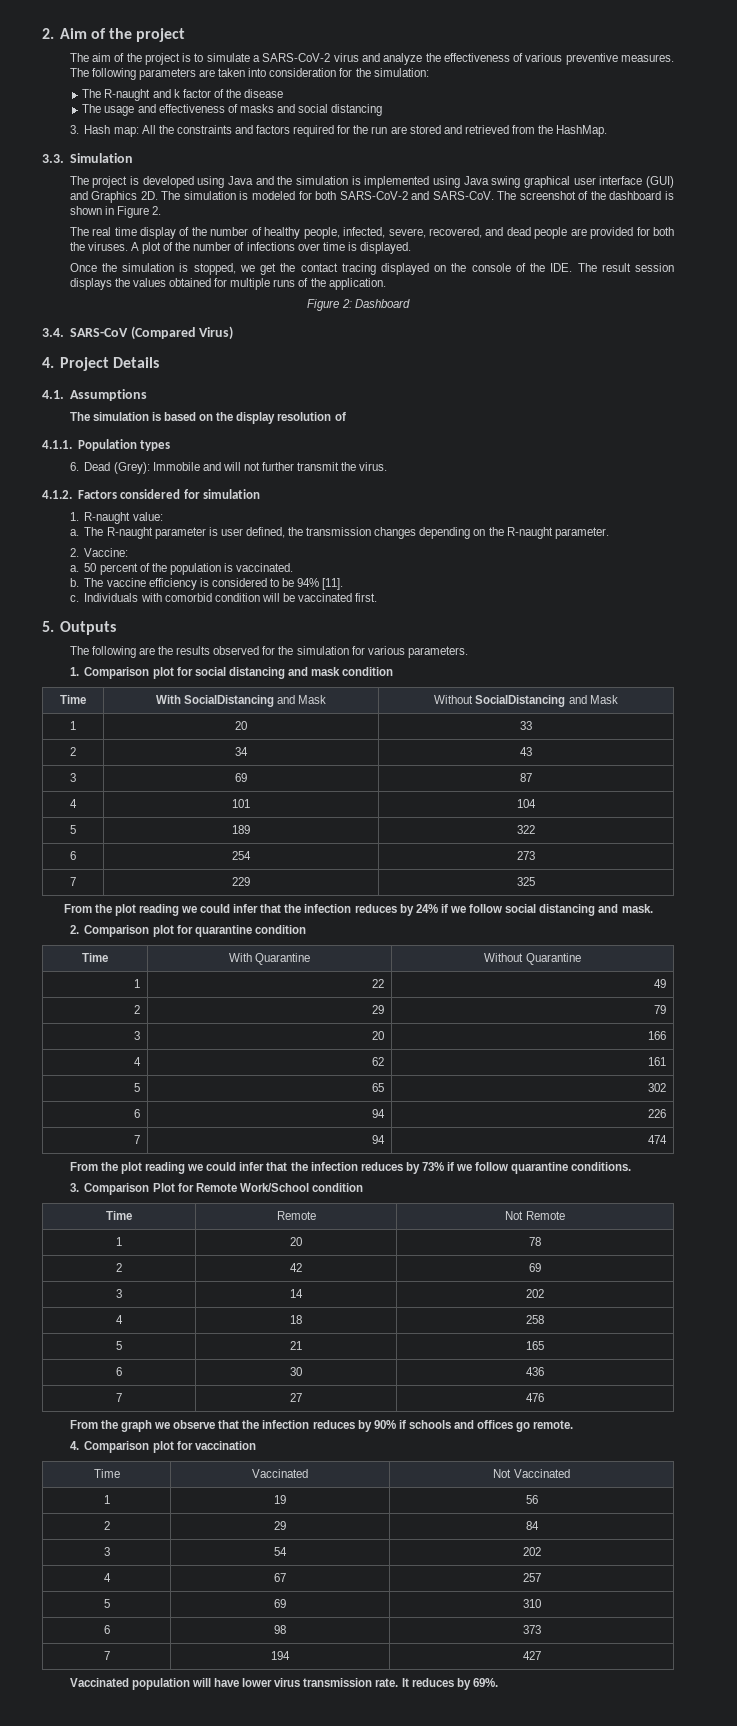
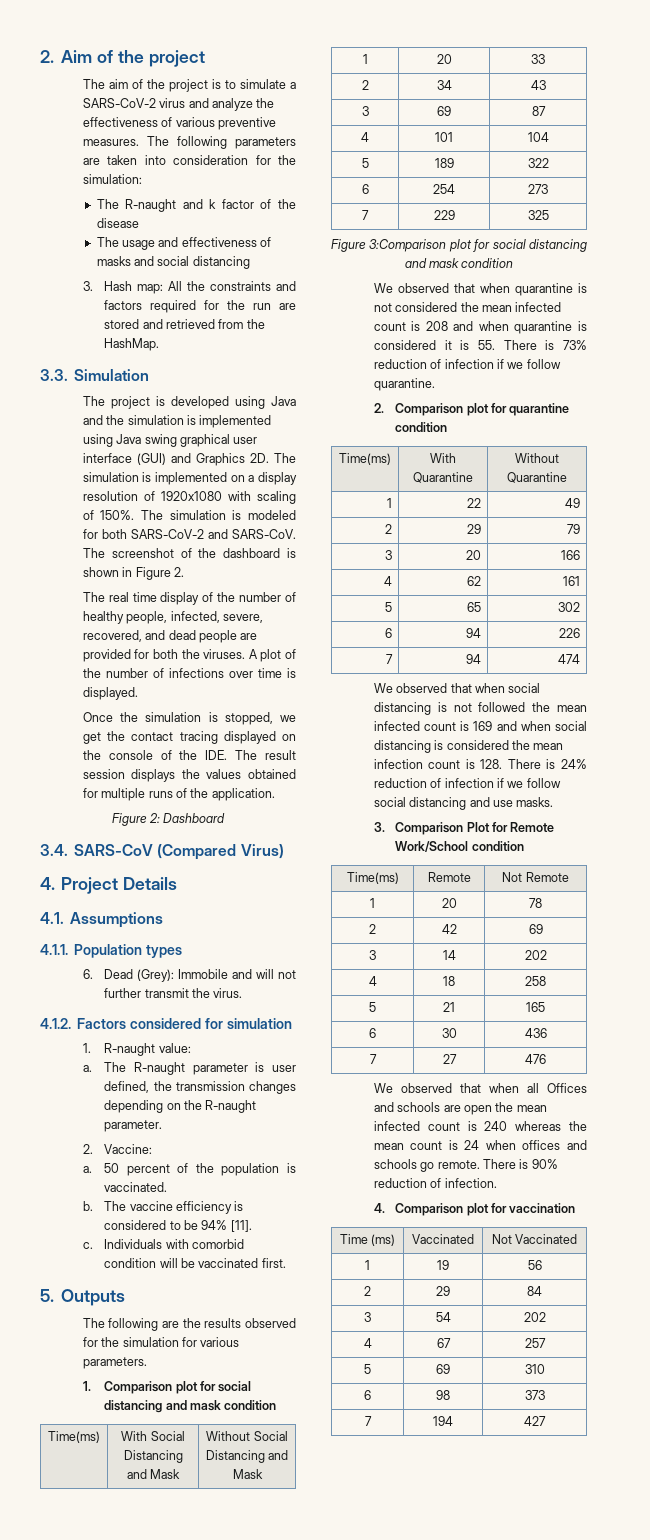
(249, 195) none -> [155,472,297,485] [82,491,296,504] [82,510,242,520] implemented on a display resolution of 1920x1080 with scaling of 150%. The simulation is
[69,412,346,424] // The simulation is based on the display resolution of -> (164, 920) none
[60,695,86,704] [155,695,274,707] Time | With SocialDistancing -> [48,1431,100,1443] [121,1431,185,1441] [123,1450,183,1463] Time(ms) | With Social Distancing
[475,695,566,707] SocialDistancing -> [253,1431,288,1441] [205,1450,265,1463] Social Distancing
[63,904,653,916] From the plot reading we could infer that the infection reduces by 24% if we follow social distancing and mask. -> [331,239,587,252] [404,258,514,268] [373,283,587,296] [373,302,562,312] [373,321,587,334] [373,340,587,350] [373,359,561,369] [373,378,435,391] Figure 3:Comparison plot for social distancing and mask condition // We observed that when quarantine is not considered the mean infected count is 208 and when quarantine is considered it is 55. There is 73% reduction of infection if we follow quarantine.
[82,953,108,962] Time -> [339,453,391,465] Time(ms)
[69,1162,632,1174] From the plot reading we could infer that the infection reduces by 73% if we follow quarantine conditions. -> [373,683,541,693] [373,702,587,715] [373,721,587,731] [373,740,564,753] [373,759,587,769] [373,778,561,788] [373,797,554,810] We observed that when social distancing is not followed the mean infected count is 169 and when social distancing is considered the mean infection count is 128. There is 24% reduction of infection if we follow social distancing and use masks.
[106,1211,132,1220] Time -> [346,872,399,884] Time(ms)
[69,1420,574,1432] From the graph we observe that the infection reduces by 90% if schools and offices go remote. -> [373,1083,587,1093] [373,1102,547,1115] [373,1121,587,1131] [373,1140,587,1150] [373,1159,558,1172] [373,1178,497,1188] We observed that when all Offices and schools are open the mean infected count is 240 whereas the mean count is 24 when offices and schools go remote. There is 90% reduction of infection.
(120, 1473) none -> [371,1234,396,1246] (ms)
[69,1678,498,1690] // Vaccinated population will have lower virus transmission rate. It reduces by 69%. -> (546, 1421) none

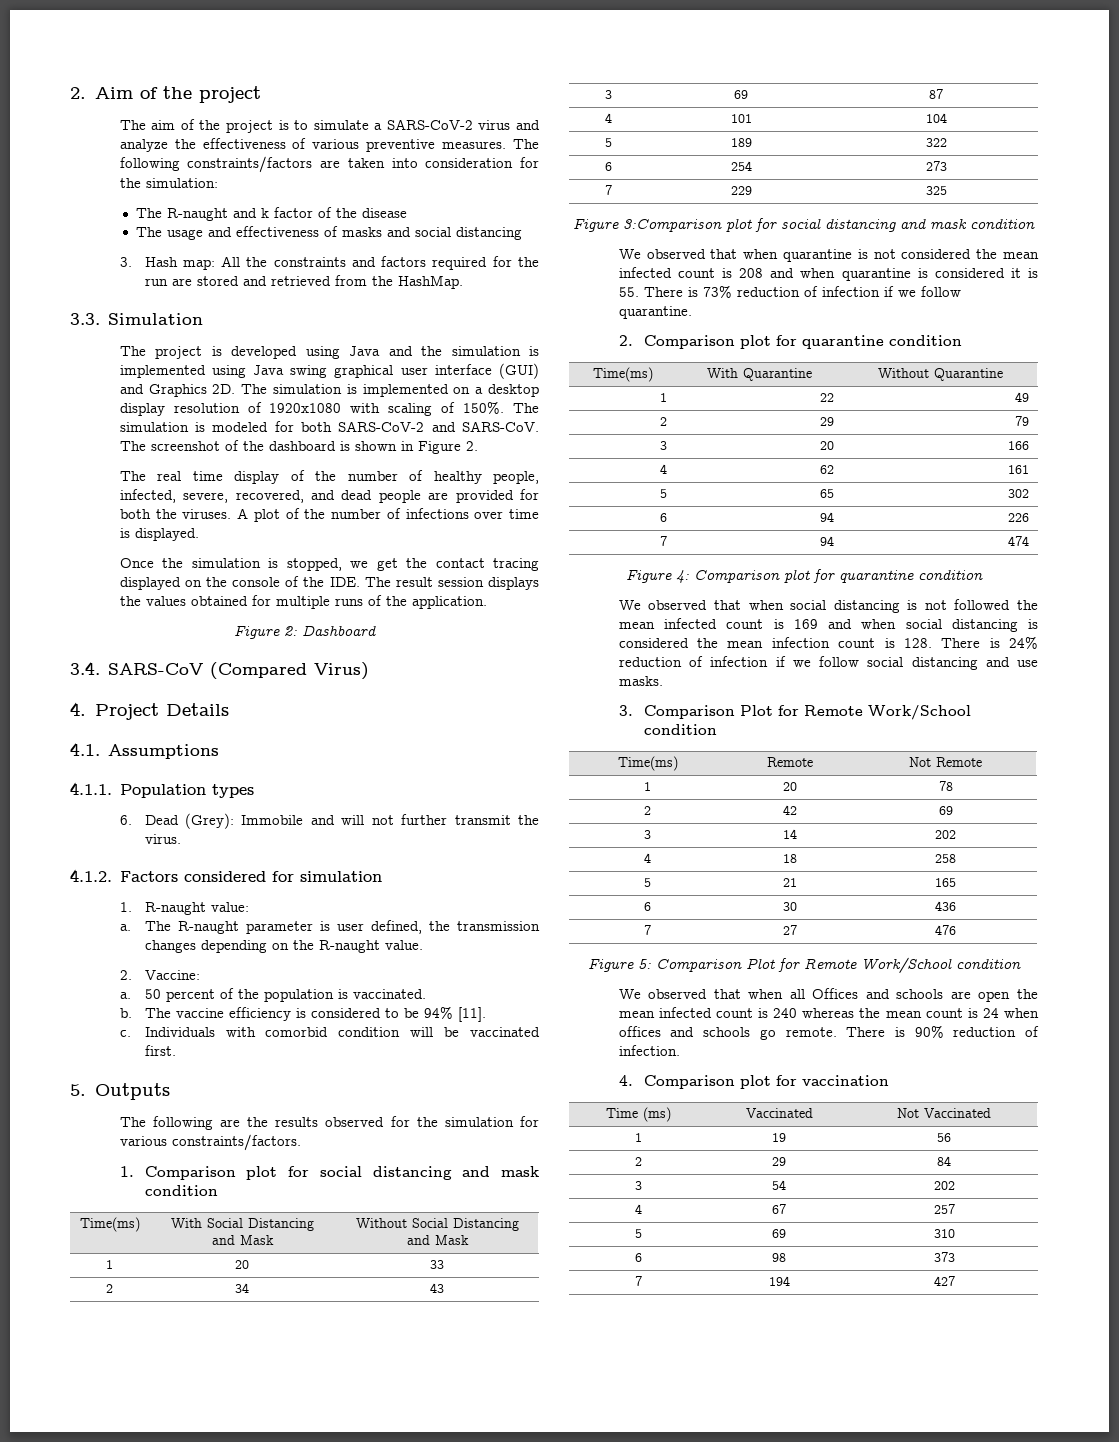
[235,137,296,149] parameters -> [187,156,313,173] constraints/factors
(255, 478) none -> [488,384,539,397] desktop
[104,1120,163,1132] parameter. -> [384,940,423,950] value.
[82,1357,147,1369] parameters. -> [171,1134,301,1151] constraints/factors.
(580, 659) none -> [625,569,983,583] // Figure 4: Comparison plot for quarantine condition
(546, 1059) none -> [587,957,1021,973] // Figure 5: Comparison Plot for Remote Work/School condition

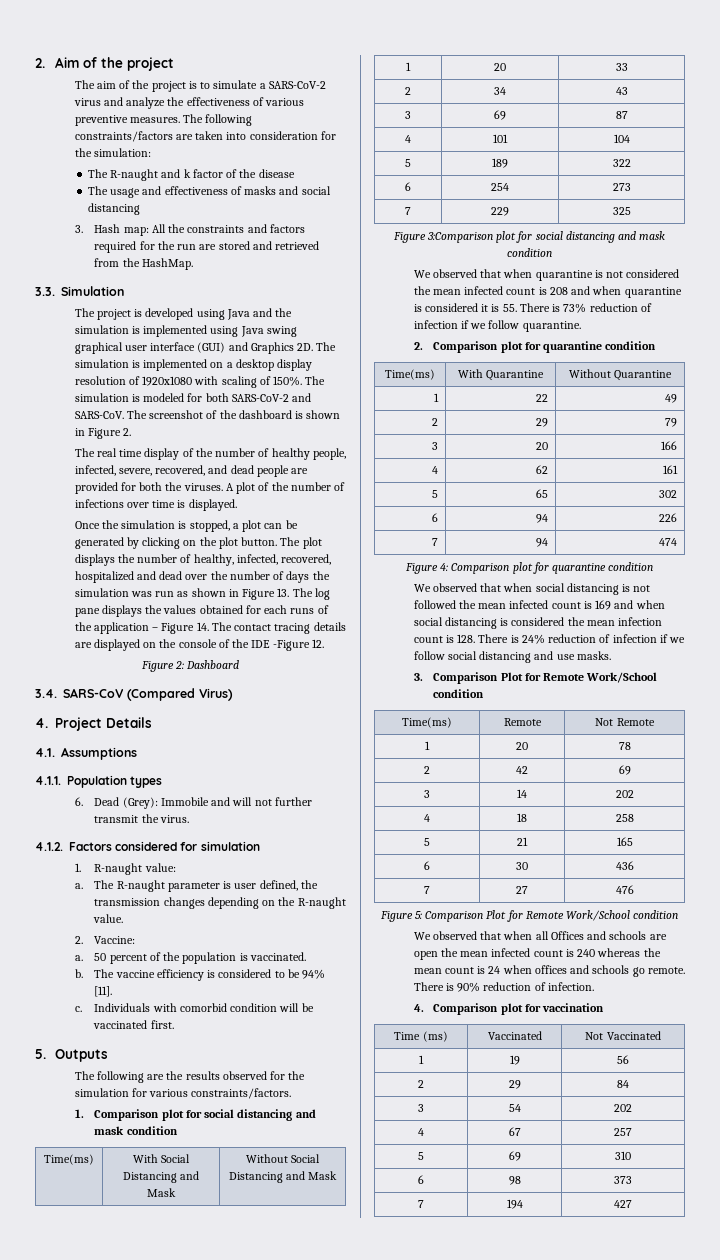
[350,558,540,571] we get the contact tracing -> [232,520,298,532] [74,537,322,549] [74,554,332,566] [74,571,330,583] [74,588,330,600] [74,605,329,617] [74,622,346,634] [74,642,92,648] a plot can be generated by clicking on the plot button. The plot displays the number of healthy, infected, recovered, hospitalized and dead over the number of days the simulation was run as shown in Figure 13. The log pane displays the values obtained for each runs of the application – Figure 14. The contact tracing details are
[329,577,539,590] [119,595,487,609] IDE. The result session displays the values obtained for multiple runs of the application. -> [251,639,324,651] IDE -Figure 12.

